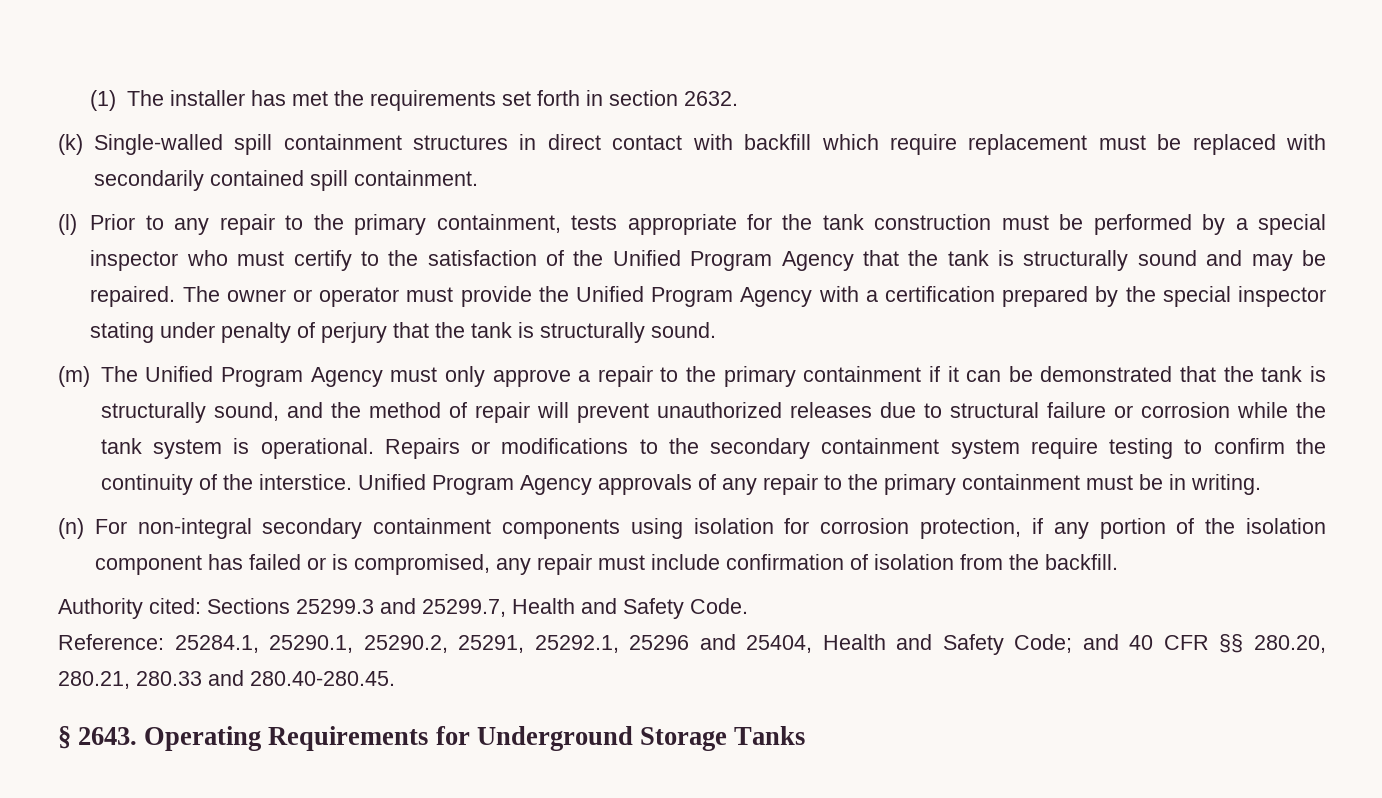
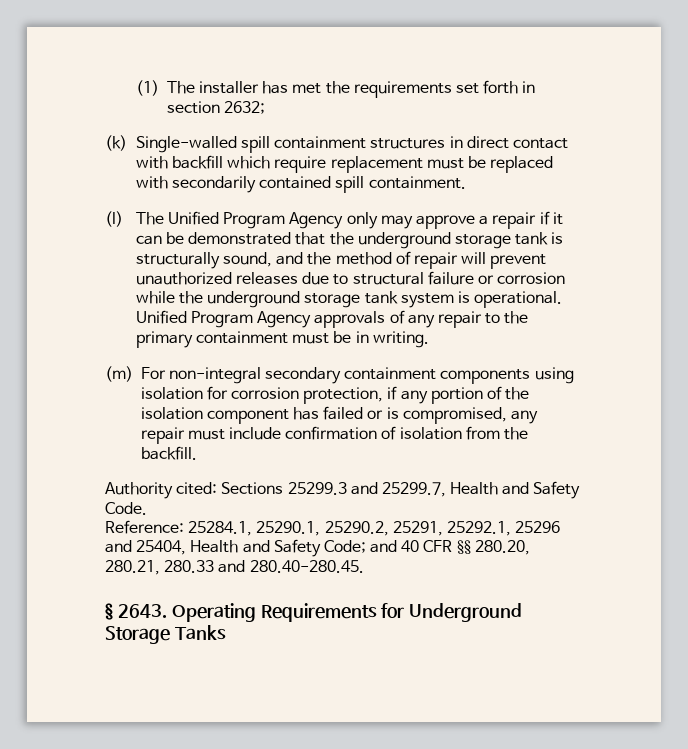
[684,91,739,106] 2632. -> [223,101,265,114] 2632;
[90,214,1326,235] [90,250,1326,271] [90,286,1327,307] [90,322,717,343] [58,366,90,387] Prior to any repair to the primary containment, tests appropriate for the tank construction must be performed by a special inspector who must certify to the satisfaction of the Unified Program Agency that the tank is structurally sound and may be repaired. The owner or operator must provide the Unified Program Agency with a certification prepared by the special inspector stating under penalty of perjury that the tank is structurally sound. // (m) -> (123, 219) none
[390,366,485,387] must only -> [346,212,413,229] only may
[660,366,922,387] to the primary containment -> (537, 220) none
(1254, 374) none -> [357,232,512,249] underground storage
(1327, 410) none -> [207,291,361,308] underground storage
[384,438,1326,459] [100,474,352,495] Repairs or modifications to the secondary containment system require testing to confirm the continuity of the interstice. -> (563, 299) none
[58,518,84,539] (n) -> [105,366,133,382] (m)

